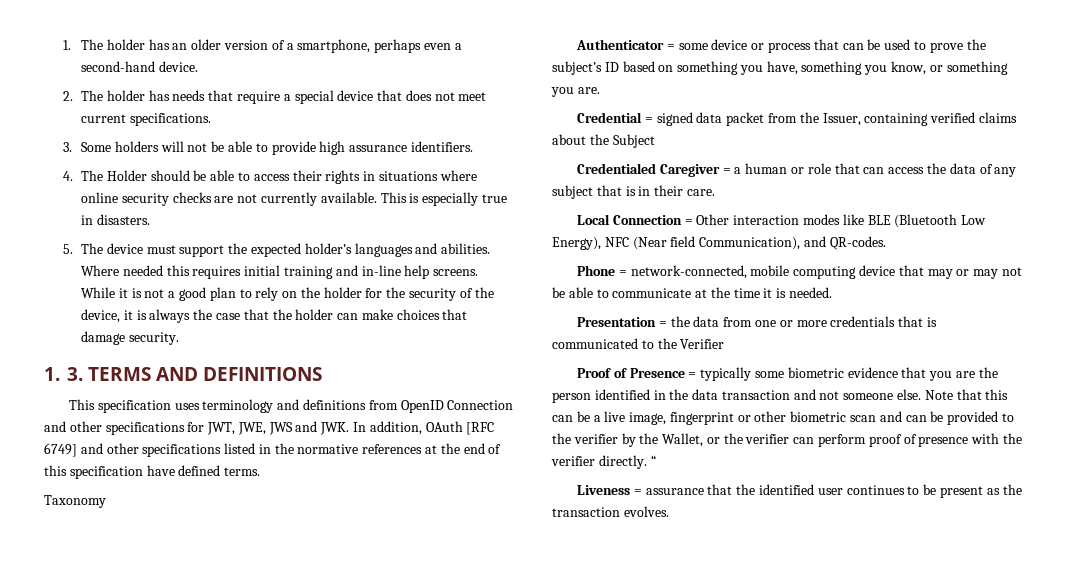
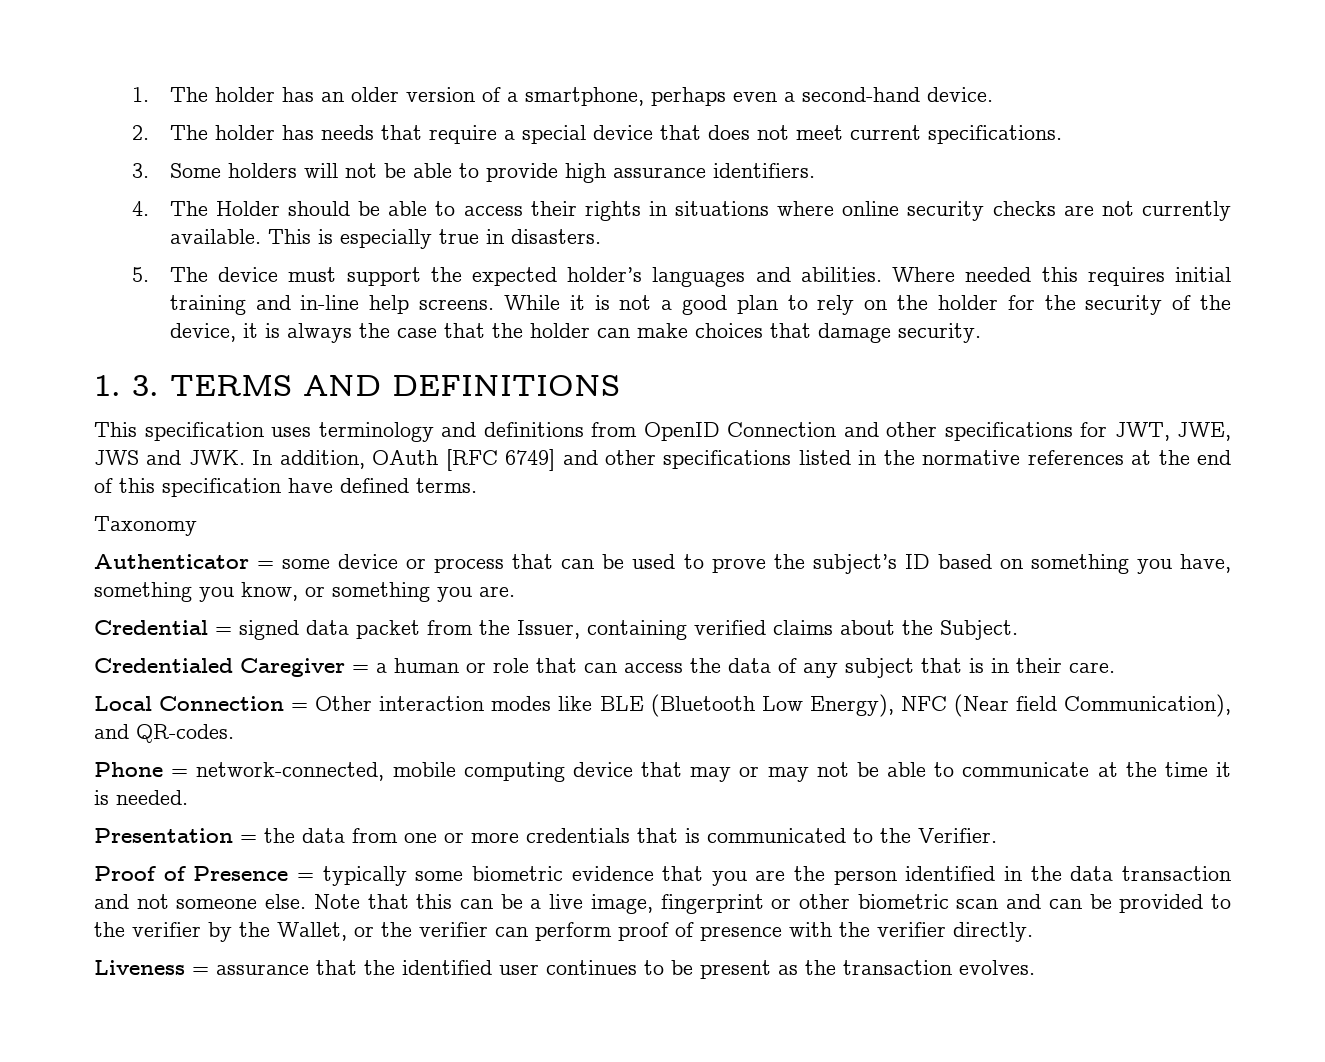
[612,134,655,148] Subject -> [940,620,1018,640] Subject.
[680,339,725,349] Verifier -> [918,828,997,843] Verifier.
[650,455,656,466] “ -> (1033, 932) none

